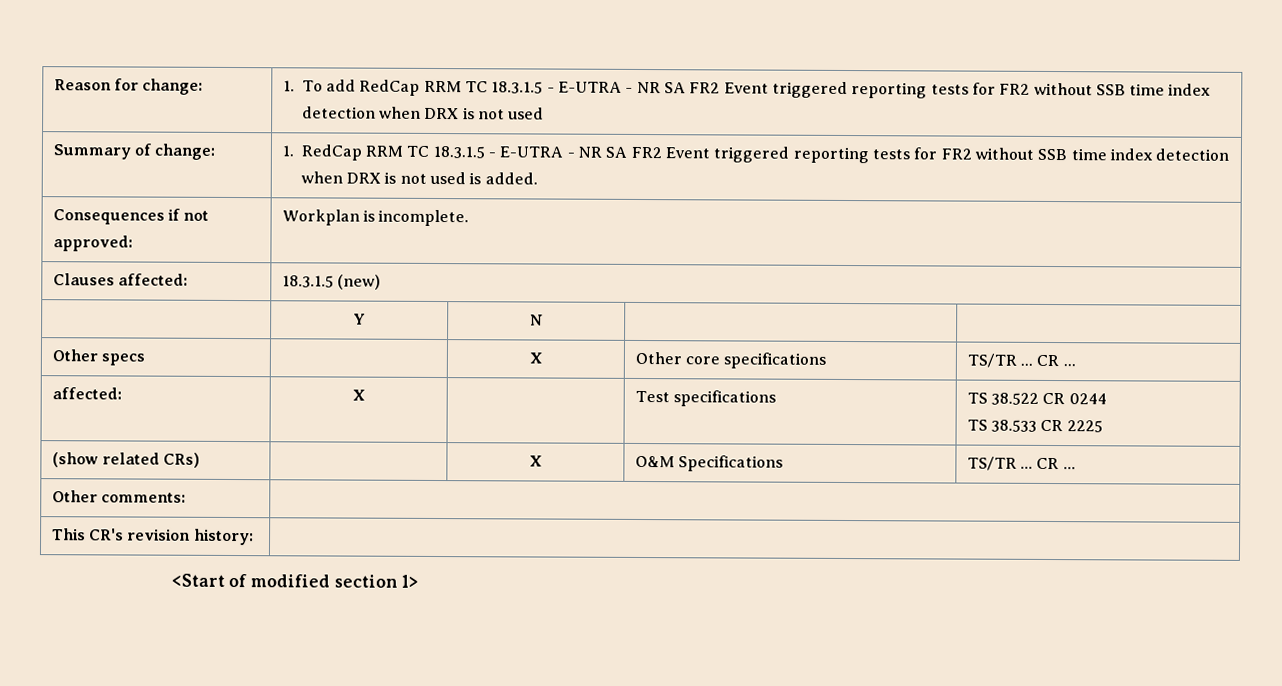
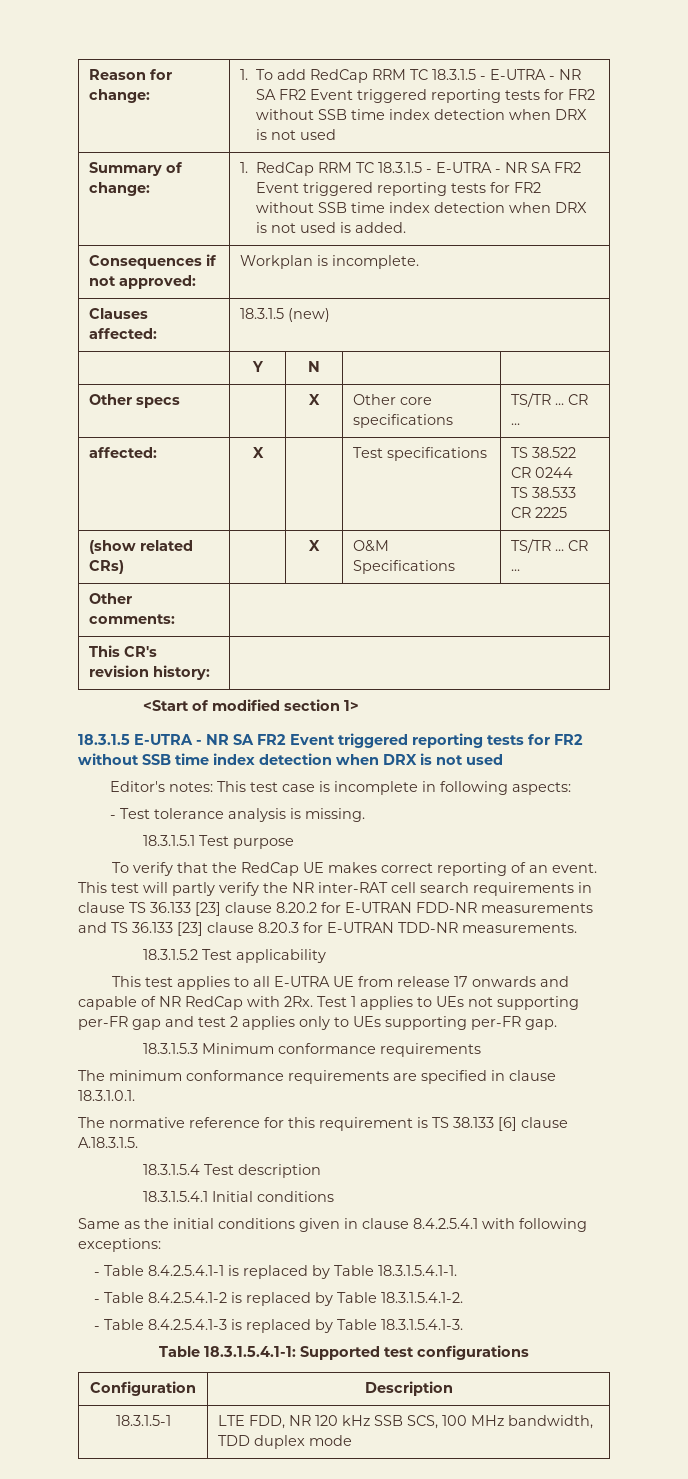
(419, 581) none -> [78,733,583,748] [78,753,503,765] [110,781,572,795] [110,808,366,822] [142,835,294,849] [112,862,598,876] [78,882,592,896] [78,902,593,916] [78,922,577,936] [142,949,326,963] [112,976,570,990] [78,996,579,1010] [78,1016,557,1030] [142,1043,481,1057] [78,1070,556,1084] [78,1090,135,1101] [78,1117,568,1131] [78,1137,138,1148] [142,1164,321,1178] [142,1191,334,1202] [78,1218,587,1232] [78,1238,161,1252] [94,1265,458,1279] [94,1292,464,1306] [94,1319,464,1333] [159,1345,529,1360] [90,1381,196,1396] [364,1381,453,1396] [115,1415,171,1426] [218,1415,594,1429] [218,1435,353,1449] // 18.3.1.5 E-UTRA - NR SA FR2 Event triggered reporting tests for FR2 without SSB time index detection when DRX is not used // Editor's notes: This test case is incomplete in following aspects: // - Test tolerance analysis is missing. // 18.3.1.5.1 Test purpose // To verify that the RedCap UE makes correct reporting of an event. This test will partly verify the NR inter-RAT cell search requirements in clause TS 36.133 [23] clause 8.20.2 for E-UTRAN FDD-NR measurements and TS 36.133 [23] clause 8.20.3 for E-UTRAN TDD-NR measurements. // 18.3.1.5.2 Test applicability // This test applies to all E-UTRA UE from release 17 onwards and capable of NR RedCap with 2Rx. Test 1 applies to UEs not supporting per-FR gap and test 2 applies only to UEs supporting per-FR gap. // 18.3.1.5.3 Minimum conformance requirements // The minimum conformance requirements are specified in clause 18.3.1.0.1. // The normative reference for this requirement is TS 38.133 [6] clause A.18.3.1.5. // 18.3.1.5.4 Test description // 18.3.1.5.4.1 Initial conditions // Same as the initial conditions given in clause 8.4.2.5.4.1 with following exceptions: // - Table 8.4.2.5.4.1-1 is replaced by Table 18.3.1.5.4.1-1. // - Table 8.4.2.5.4.1-2 is replaced by Table 18.3.1.5.4.1-2. // - Table 8.4.2.5.4.1-3 is replaced by Table 18.3.1.5.4.1-3. // Table 18.3.1.5.4.1-1: Supported test configurations // Configuration | Description // 18.3.1.5-1 | LTE FDD, NR 120 kHz SSB SCS, 100 MHz bandwidth, TDD duplex mode

